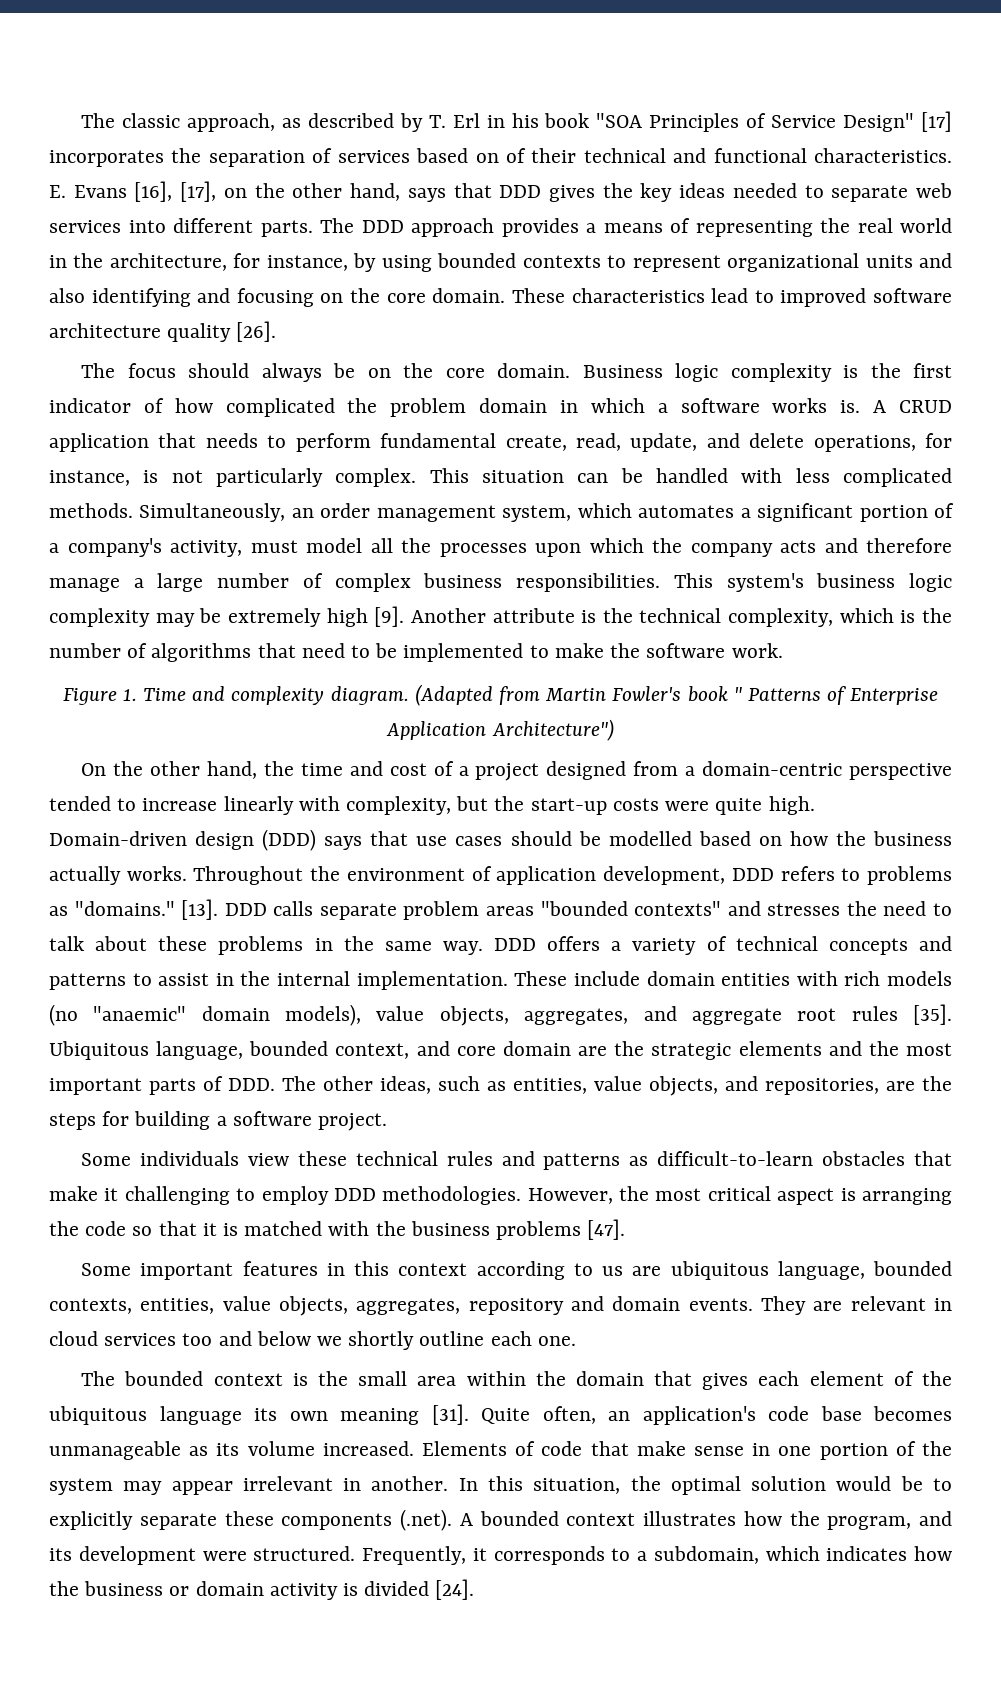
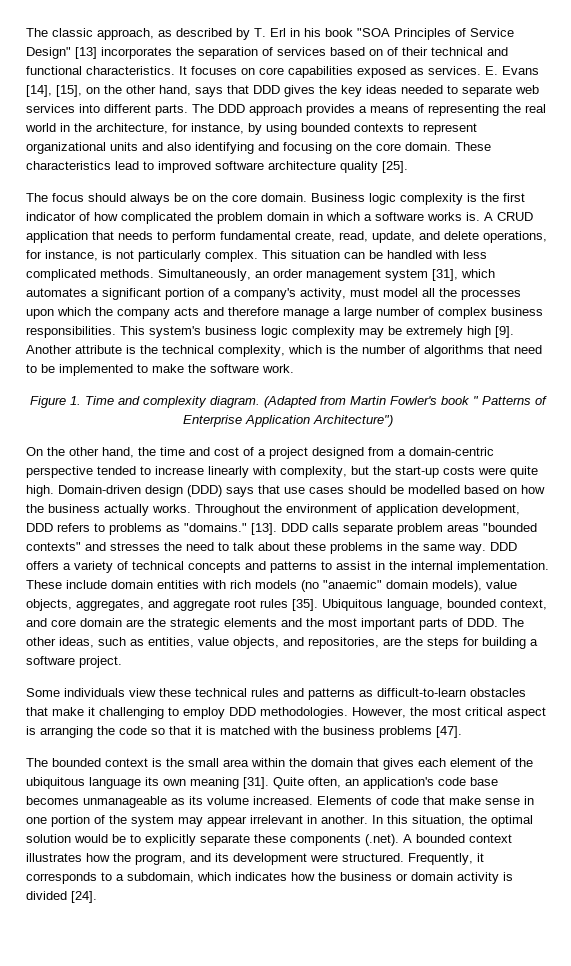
[921,111,953,132] [17] -> [75,47,97,59] [13]
[49,181,217,202] E. Evans [16], [17], -> [179,66,539,78] [26,85,82,97] It focuses on core capabilities exposed as services. E. Evans [14], [15],
[236,321,277,342] [26]. -> [382,161,408,173] [25].
[502,505,572,522] system, -> [385,269,458,281] system [31],
[81,1261,952,1280] [49,1296,953,1316] [49,1331,576,1350] // Some important features in this context according to us are ubiquitous language, bounded contexts, entities, value objects, aggregates, repository and domain events. They are relevant in cloud services too and below we shortly outline each one. -> (462, 732) none

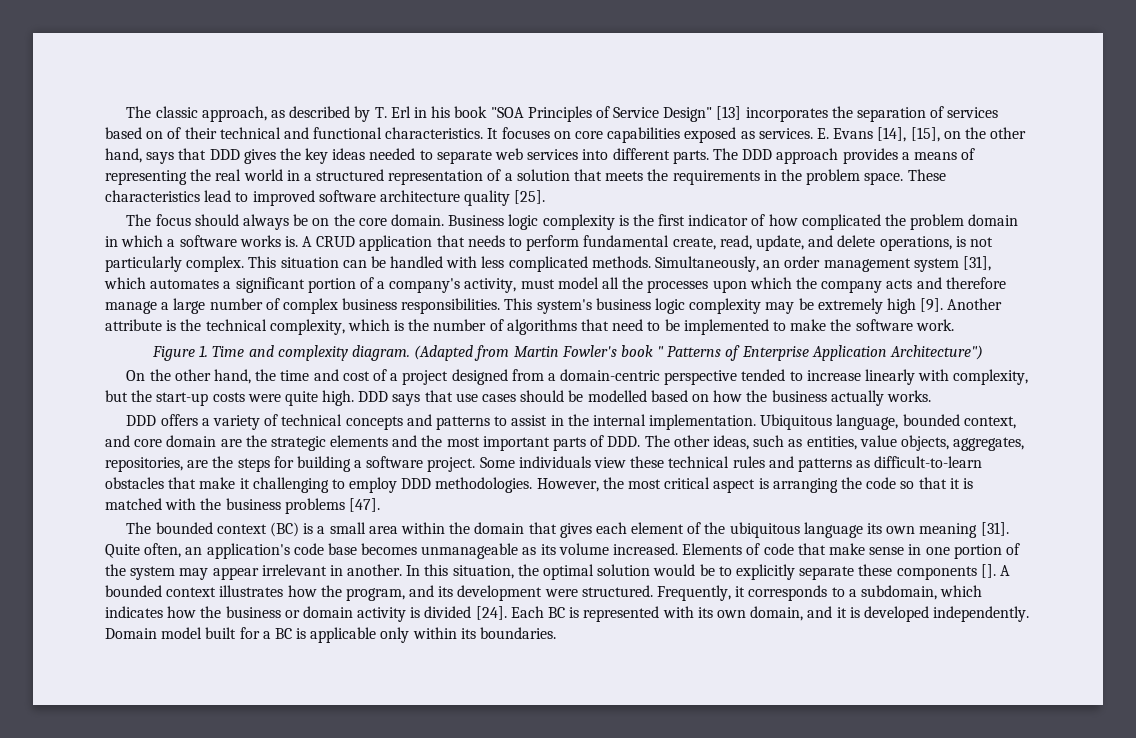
[74,123,477,135] [26,142,451,154] the architecture, for instance, by using bounded contexts to represent organizational units and also identifying and focusing on the core domain. -> [303,169,904,185] a structured representation of a solution that meets the requirements in the problem space.
[26,250,98,261] for instance, -> (952, 243) none
[58,485,222,497] Domain-driven design (DDD) -> [358,391,389,402] DDD
[195,504,520,516] [26,523,537,535] [26,542,486,554] Throughout the environment of application development, DDD refers to problems as "domains." [13]. DDD calls separate problem areas "bounded contexts" and stresses the need to talk about these problems in the same way. -> (931, 396) //
[26,580,517,592] [26,599,318,611] These include domain entities with rich models (no "anaemic" domain models), value objects, aggregates, and aggregate root rules [35]. -> (757, 422) none
[283,637,304,646] and -> [953,437,1025,451] aggregates,
(122, 662) // -> (476, 464) none
[152,758,184,767] is the -> [270,522,326,537] (BC) is a
[365,834,399,846] (.net). -> [980,564,996,578] [].
(97, 897) none -> [510,606,1030,622] [105,627,557,643] Each BC is represented with its own domain, and it is developed independently. Domain model built for a BC is applicable only within its boundaries.

